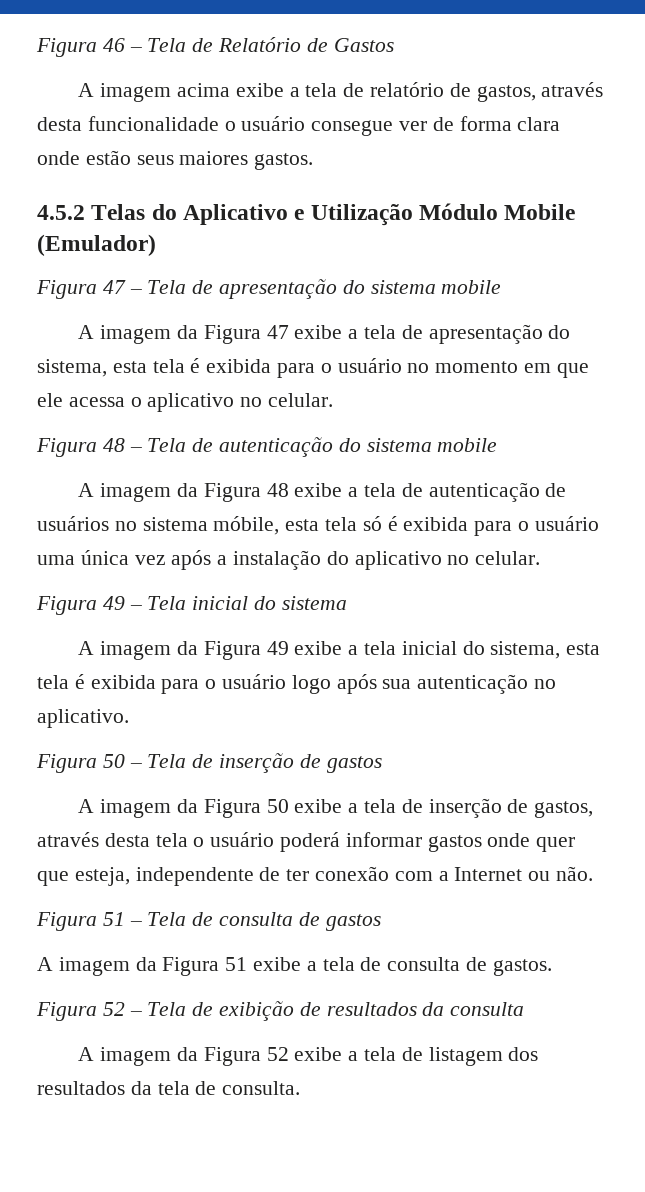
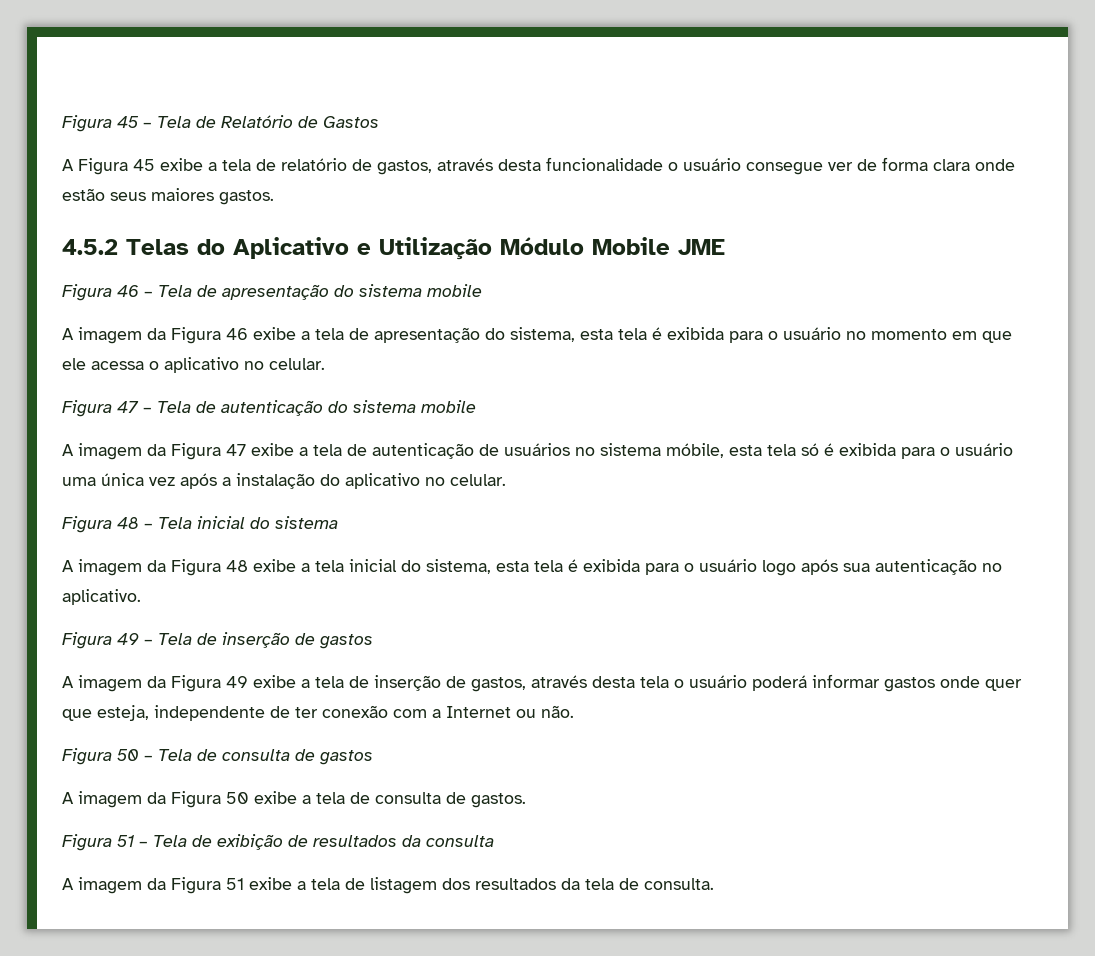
[36,38,125,57] Figura 46 -> [62,115,139,132] Figura 45
[100,83,231,102] imagem acima -> [78,158,155,175] Figura 45
[37,234,156,256] [36,280,126,299] (Emulador) // Figura 47 -> [678,239,725,255] [62,284,139,301] JME // Figura 46
[266,325,289,339] 47 -> [226,328,248,340] 46
[102,438,125,452] 48 -> [117,401,139,413] 47
[266,483,289,497] 48 -> [226,444,246,456] 47
[102,596,125,610] 49 -> [117,517,139,529] 48
[266,641,289,655] 49 -> [226,560,248,572] 48
[102,754,125,768] 50 -> [117,633,139,645] 49
[266,799,289,813] 50 -> [226,676,248,688] 49
[102,912,125,926] 51 -> [117,749,139,761] 50
[225,957,248,971] 51 -> [226,792,249,804] 50
[102,1002,125,1016] 52 -> [117,835,134,847] 51
[266,1047,289,1061] 52 -> [226,878,244,890] 51

